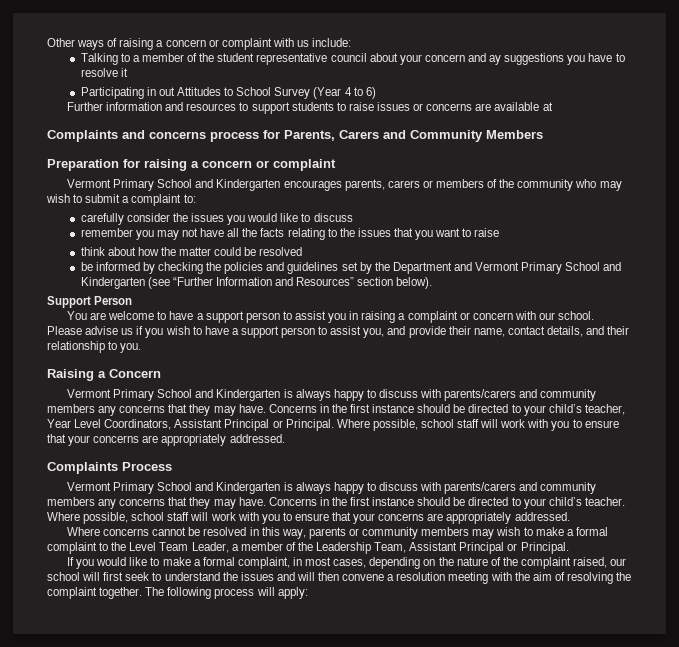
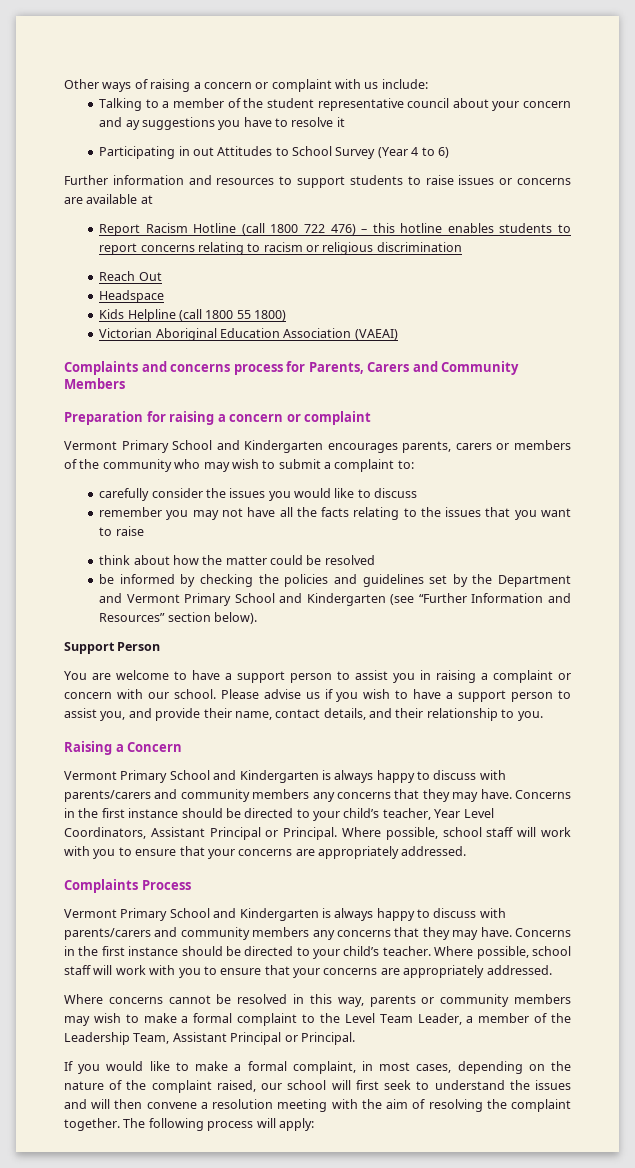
(553, 106) none -> [99,223,572,236] [99,242,462,255] [99,271,162,281] [99,290,165,303] [99,309,287,322] [99,328,398,341] // Report Racism Hotline (call 1800 722 476) – this hotline enables students to report concerns relating to racism or religious discrimination // Reach Out // Headspace // Kids Helpline (call 1800 55 1800) // Victorian Aboriginal Education Association (VAEAI)

